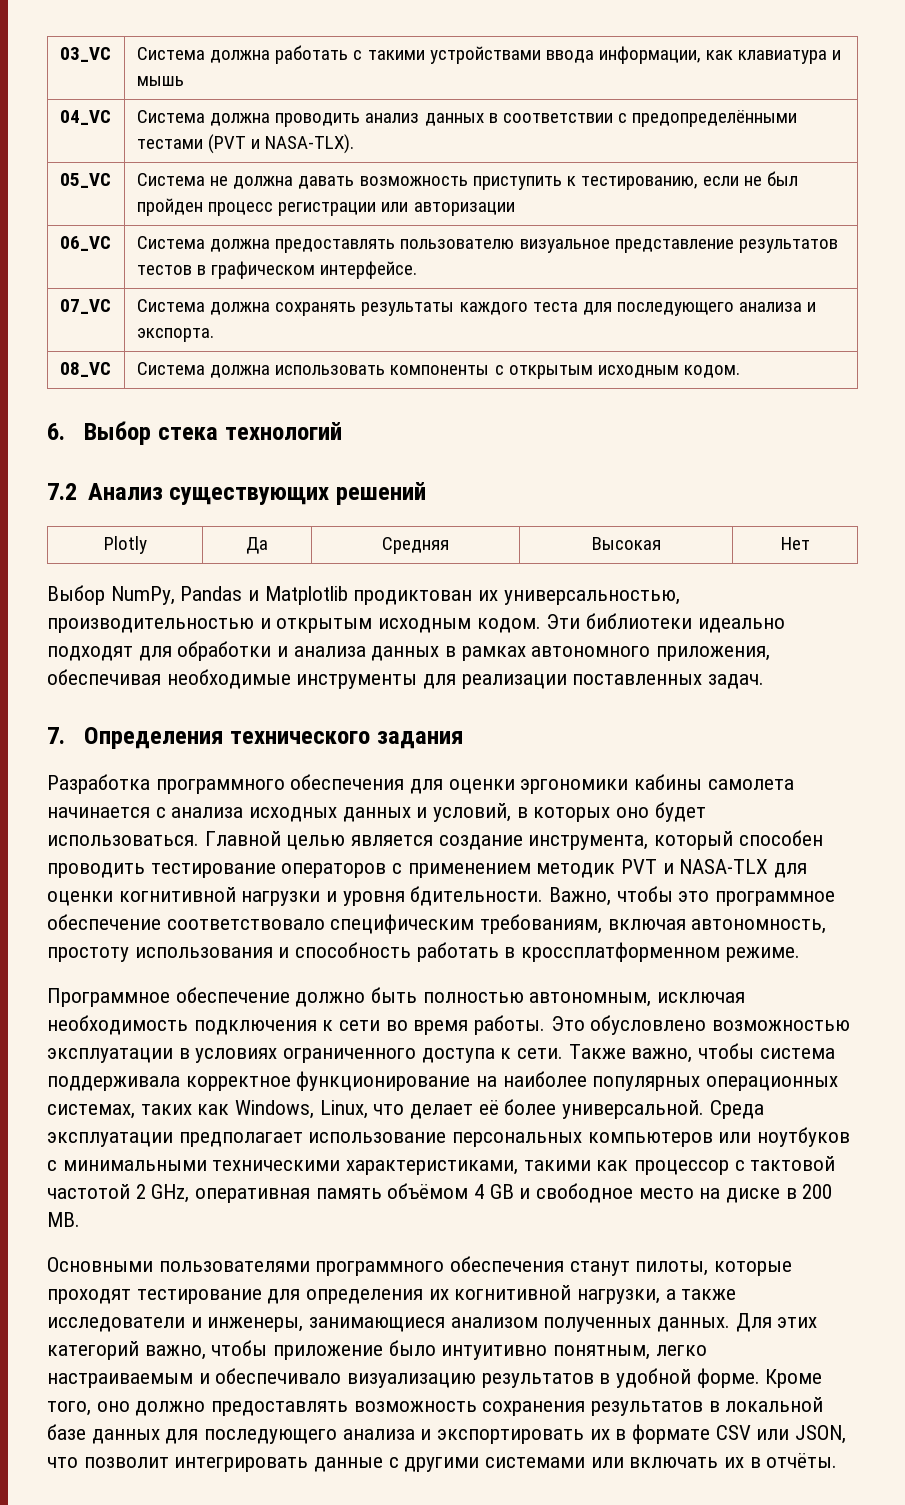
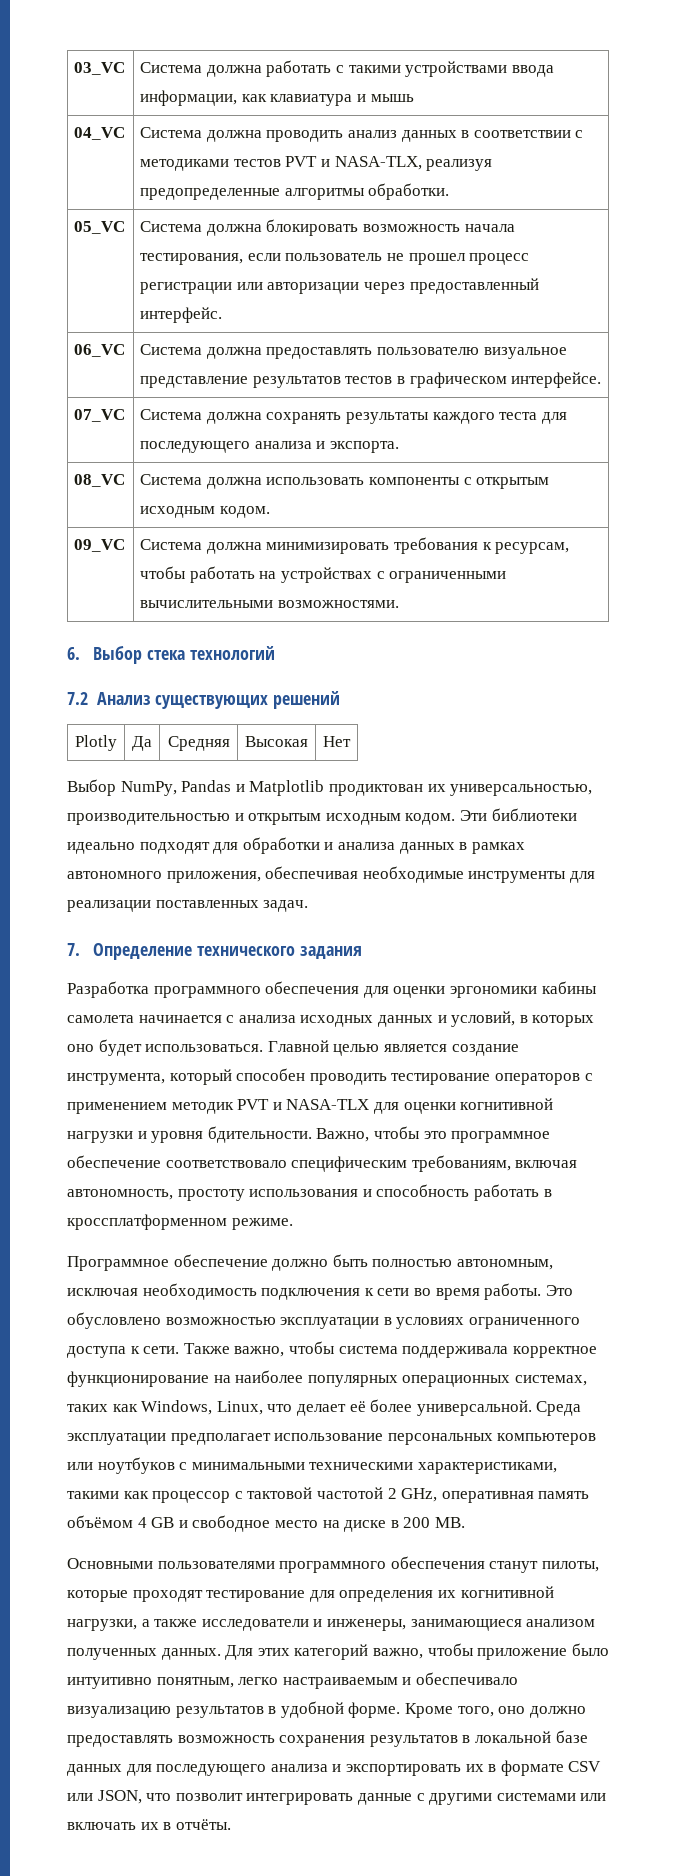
[632,110,798,127] [136,134,355,154] [59,173,111,188] [136,171,799,190] [136,198,203,216] предопределёнными тестами (PVT и NASA-TLX). // 05_VC | Система не должна давать возможность приступить к тестированию, если не был пройден -> [140,156,493,171] [140,183,450,200] [74,221,126,234] [140,219,515,236] [140,253,466,265] методиками тестов PVT и NASA-TLX, реализуя предопределенные алгоритмы обработки. // 05_VC | Система должна блокировать возможность начала тестирования, если пользователь не прошел
(515, 209) none -> [363,278,539,294] [140,307,223,323] через предоставленный интерфейс.
(740, 371) none -> [74,539,126,552] [140,537,570,554] [140,566,507,583] [140,600,399,608] // 09_VC | Система должна минимизировать требования к ресурсам, чтобы работать на устройствах с ограниченными вычислительными возможностями.
[84,727,224,749] Определения -> [93,943,193,960] Определение

